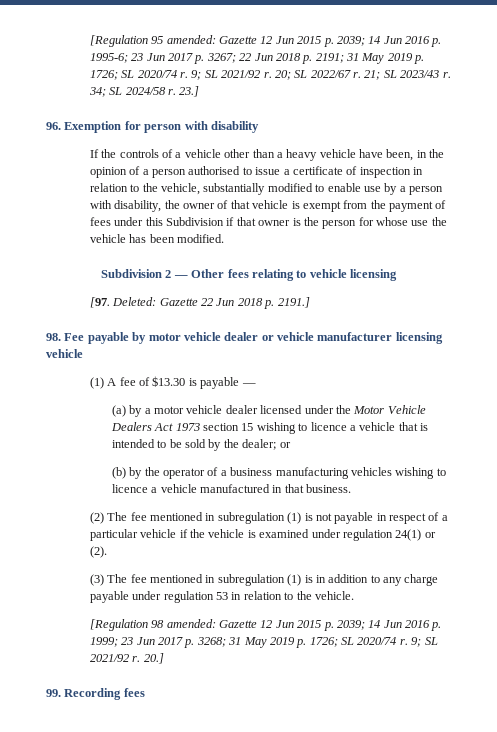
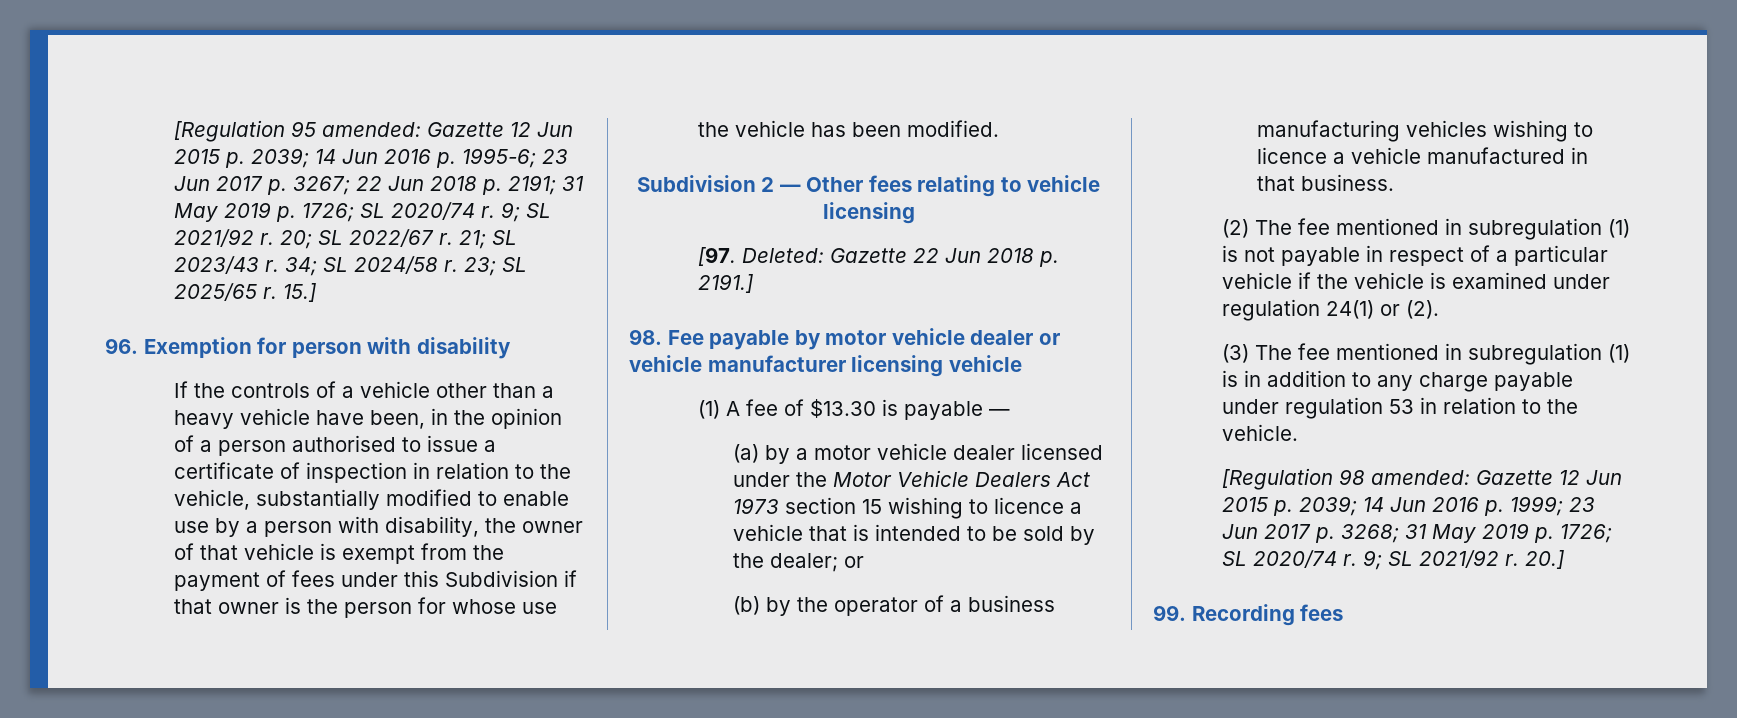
[179,86,200,97] 23.] -> [464,257,528,276] [174,283,317,302] 23; SL 2025/65 r. 15.]

